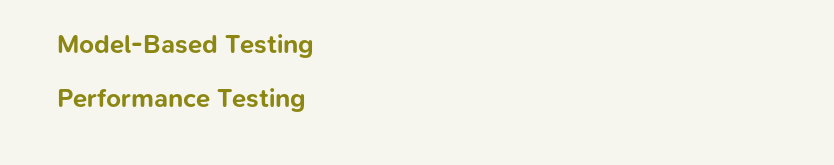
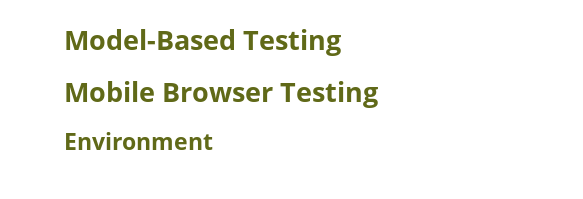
[57,88,307,112] Performance Testing -> [64,81,379,108] [64,132,213,150] Mobile Browser Testing // Environment

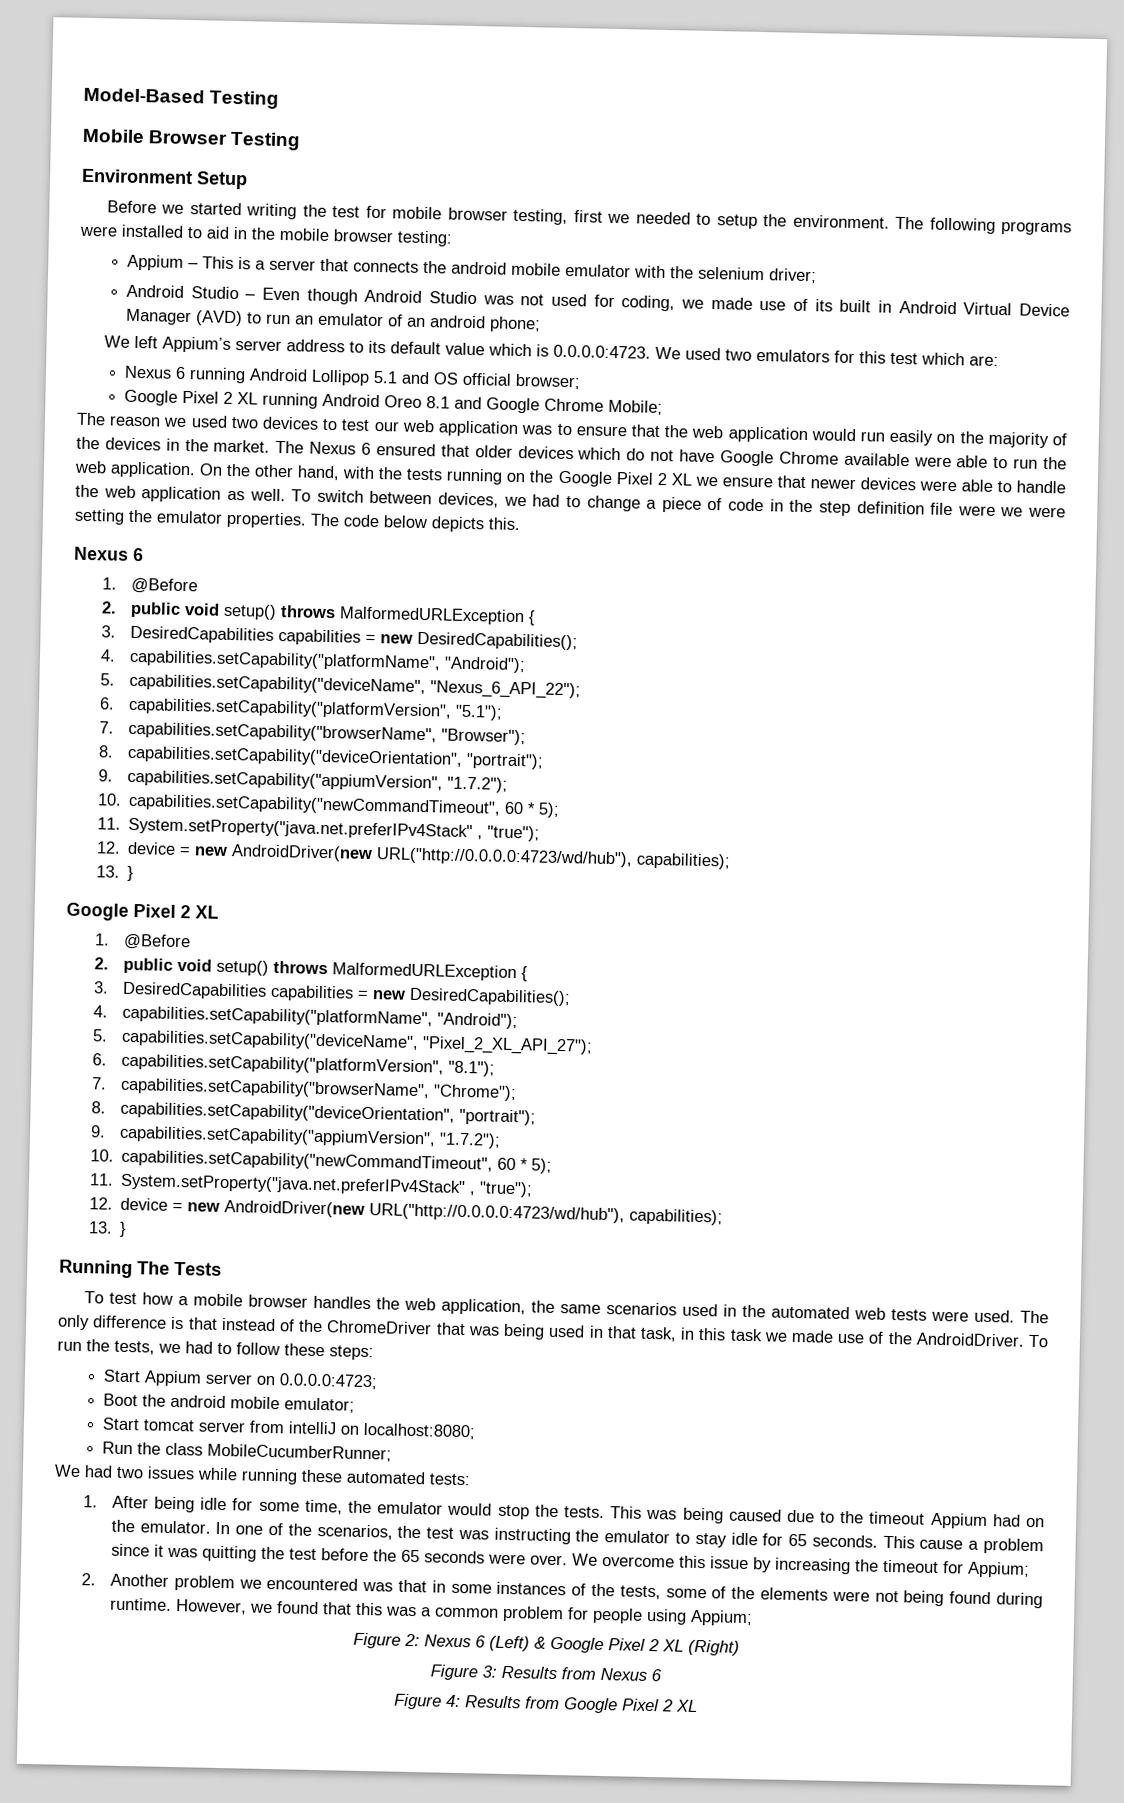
(213, 141) none -> [196,171,248,190] [107,200,1073,236] [79,224,453,247] [127,254,818,284] [126,284,1070,317] [126,308,542,333] [104,335,1000,367] [124,365,582,390] [124,389,664,416] [76,412,1068,449] [76,436,1067,470] [74,460,1066,494] [75,484,1066,518] [74,508,521,533] [74,546,144,562] [101,577,198,595] [100,601,536,626] [100,625,578,651] [99,649,526,674] [99,673,581,700] [98,697,503,721] [98,721,526,746] [97,745,544,770] [97,769,508,793] [96,793,561,818] [96,817,541,842] [95,841,732,870] [95,865,135,882] [66,902,219,921] [93,933,191,951] [93,957,528,982] [92,981,571,1007] [92,1005,518,1030] [91,1029,593,1056] [91,1053,495,1077] [90,1077,517,1102] [90,1101,536,1126] [89,1125,501,1149] [89,1149,553,1174] [88,1173,534,1198] [88,1197,724,1226] [87,1221,128,1237] [59,1259,222,1279] [84,1291,1049,1324] [57,1314,1050,1348] [57,1339,374,1361] [103,1369,379,1390] [103,1393,356,1413] [102,1417,477,1440] [102,1441,393,1462] [54,1464,470,1486] [82,1495,1046,1530] [110,1519,1044,1555] [110,1543,1030,1578] [80,1573,1043,1609] [109,1597,753,1627] [353,1632,740,1656] [430,1664,662,1682] [393,1693,698,1714] Setup // Before we started writing the test for mobile browser testing, first we needed to setup the environment. The following programs were installed to aid in the mobile browser testing: // Appium – This is a server that connects the android mobile emulator with the selenium driver; // Android Studio – Even though Android Studio was not used for coding, we made use of its built in Android Virtual Device Manager (AVD) to run an emulator of an android phone; // We left Appium’s server address to its default value which is 0.0.0.0:4723. We used two emulators for this test which are: // Nexus 6 running Android Lollipop 5.1 and OS official browser; // Google Pixel 2 XL running Android Oreo 8.1 and Google Chrome Mobile; // The reason we used two devices to test our web application was to ensure that the web application would run easily on the majority of the devices in the market. The Nexus 6 ensured that older devices which do not have Google Chrome available were able to run the web application. On the other hand, with the tests running on the Google Pixel 2 XL we ensure that newer devices were able to handle the web application as well. To switch between devices, we had to change a piece of code in the step definition file were we were setting the emulator properties. The code below depicts this. // Nexus 6 // 1. @Before // 2. public void setup() throws MalformedURLException { // 3. DesiredCapabilities capabilities = new DesiredCapabilities(); // 4. capabilities.setCapability("platformName", "Android"); // 5. capabilities.setCapability("deviceName", "Nexus_6_API_22"); // 6. capabilities.setCapability("platformVersion", "5.1"); // 7. capabilities.setCapability("browserName", "Browser"); // 8. capabilities.setCapability("deviceOrientation", "portrait"); // 9. capabilities.setCapability("appiumVersion", "1.7.2"); // 10. capabilities.setCapability("newCommandTimeout", 60 * 5); // 11. System.setProperty("java.net.preferIPv4Stack" , "true"); // 12. device = new AndroidDriver(new URL("http://0.0.0.0:4723/wd/hub"), capabilities); // 13. } // Google Pixel 2 XL // 1. @Before // 2. public void setup() throws MalformedURLException { // 3. DesiredCapabilities capabilities = new DesiredCapabilities(); // 4. capabilities.setCapability("platformName", "Android"); // 5. capabilities.setCapability("deviceName", "Pixel_2_XL_API_27"); // 6. capabilities.setCapability("platformVersion", "8.1"); // 7. capabilities.setCapability("browserName", "Chrome"); // 8. capabilities.setCapability("deviceOrientation", "portrait"); // 9. capabilities.setCapability("appiumVersion", "1.7.2"); // 10. capabilities.setCapability("newCommandTimeout", 60 * 5); // 11. System.setProperty("java.net.preferIPv4Stack" , "true"); // 12. device = new AndroidDriver(new URL("http://0.0.0.0:4723/wd/hub"), capabilities); // 13. } // Running The Tests // To test how a mobile browser handles the web application, the same scenarios used in the automated web tests were used. The only difference is that instead of the ChromeDriver that was being used in that task, in this task we made use of the AndroidDriver. To run the tests, we had to follow these steps: // Start Appium server on 0.0.0.0:4723; // Boot the android mobile emulator; // Start tomcat server from intelliJ on localhost:8080; // Run the class MobileCucumberRunner; // We had two issues while running these automated tests: // 1. After being idle for some time, the emulator would stop the tests. This was being caused due to the timeout Appium had on the emulator. In one of the scenarios, the test was instructing the emulator to stay idle for 65 seconds. This cause a problem since it was quitting the test before the 65 seconds were over. We overcome this issue by increasing the timeout for Appium; // 2. Another problem we encountered was that in some instances of the tests, some of the elements were not being found during runtime. However, we found that this was a common problem for people using Appium; // Figure 2: Nexus 6 (Left) & Google Pixel 2 XL (Right) // Figure 3: Results from Nexus 6 // Figure 4: Results from Google Pixel 2 XL

